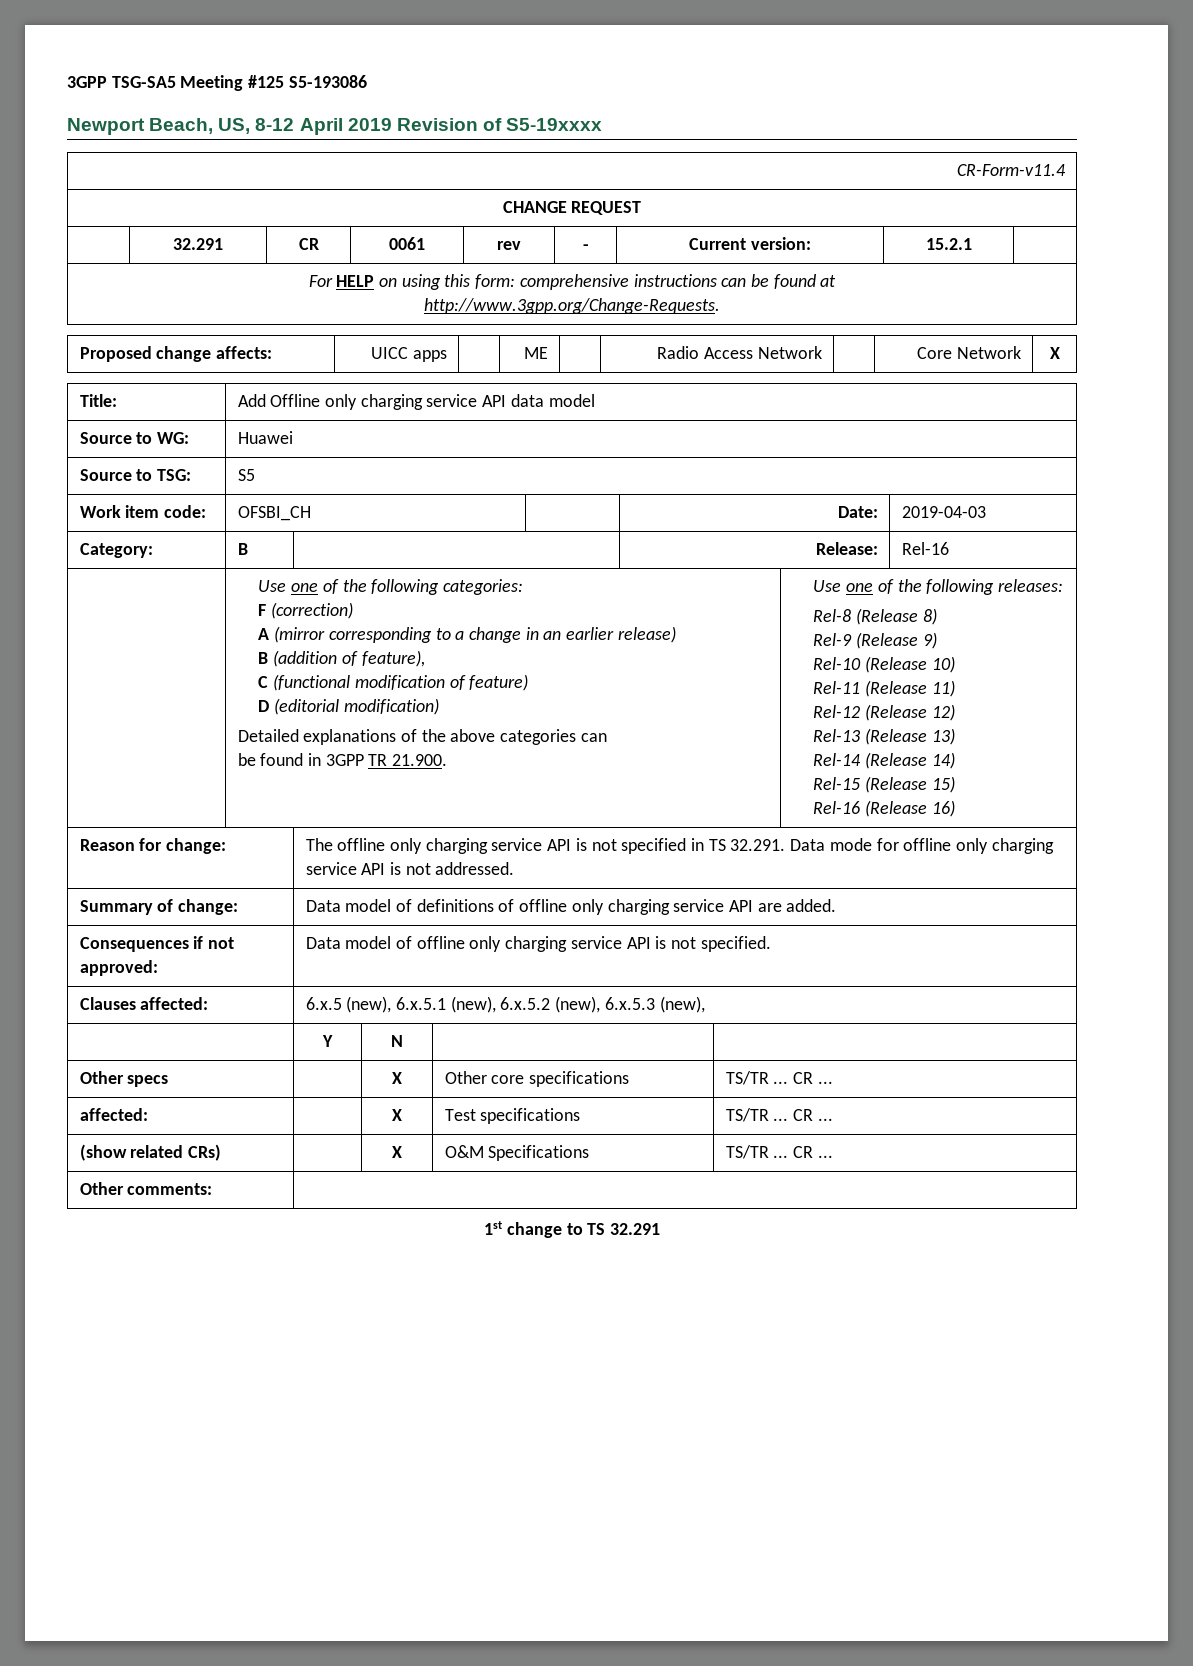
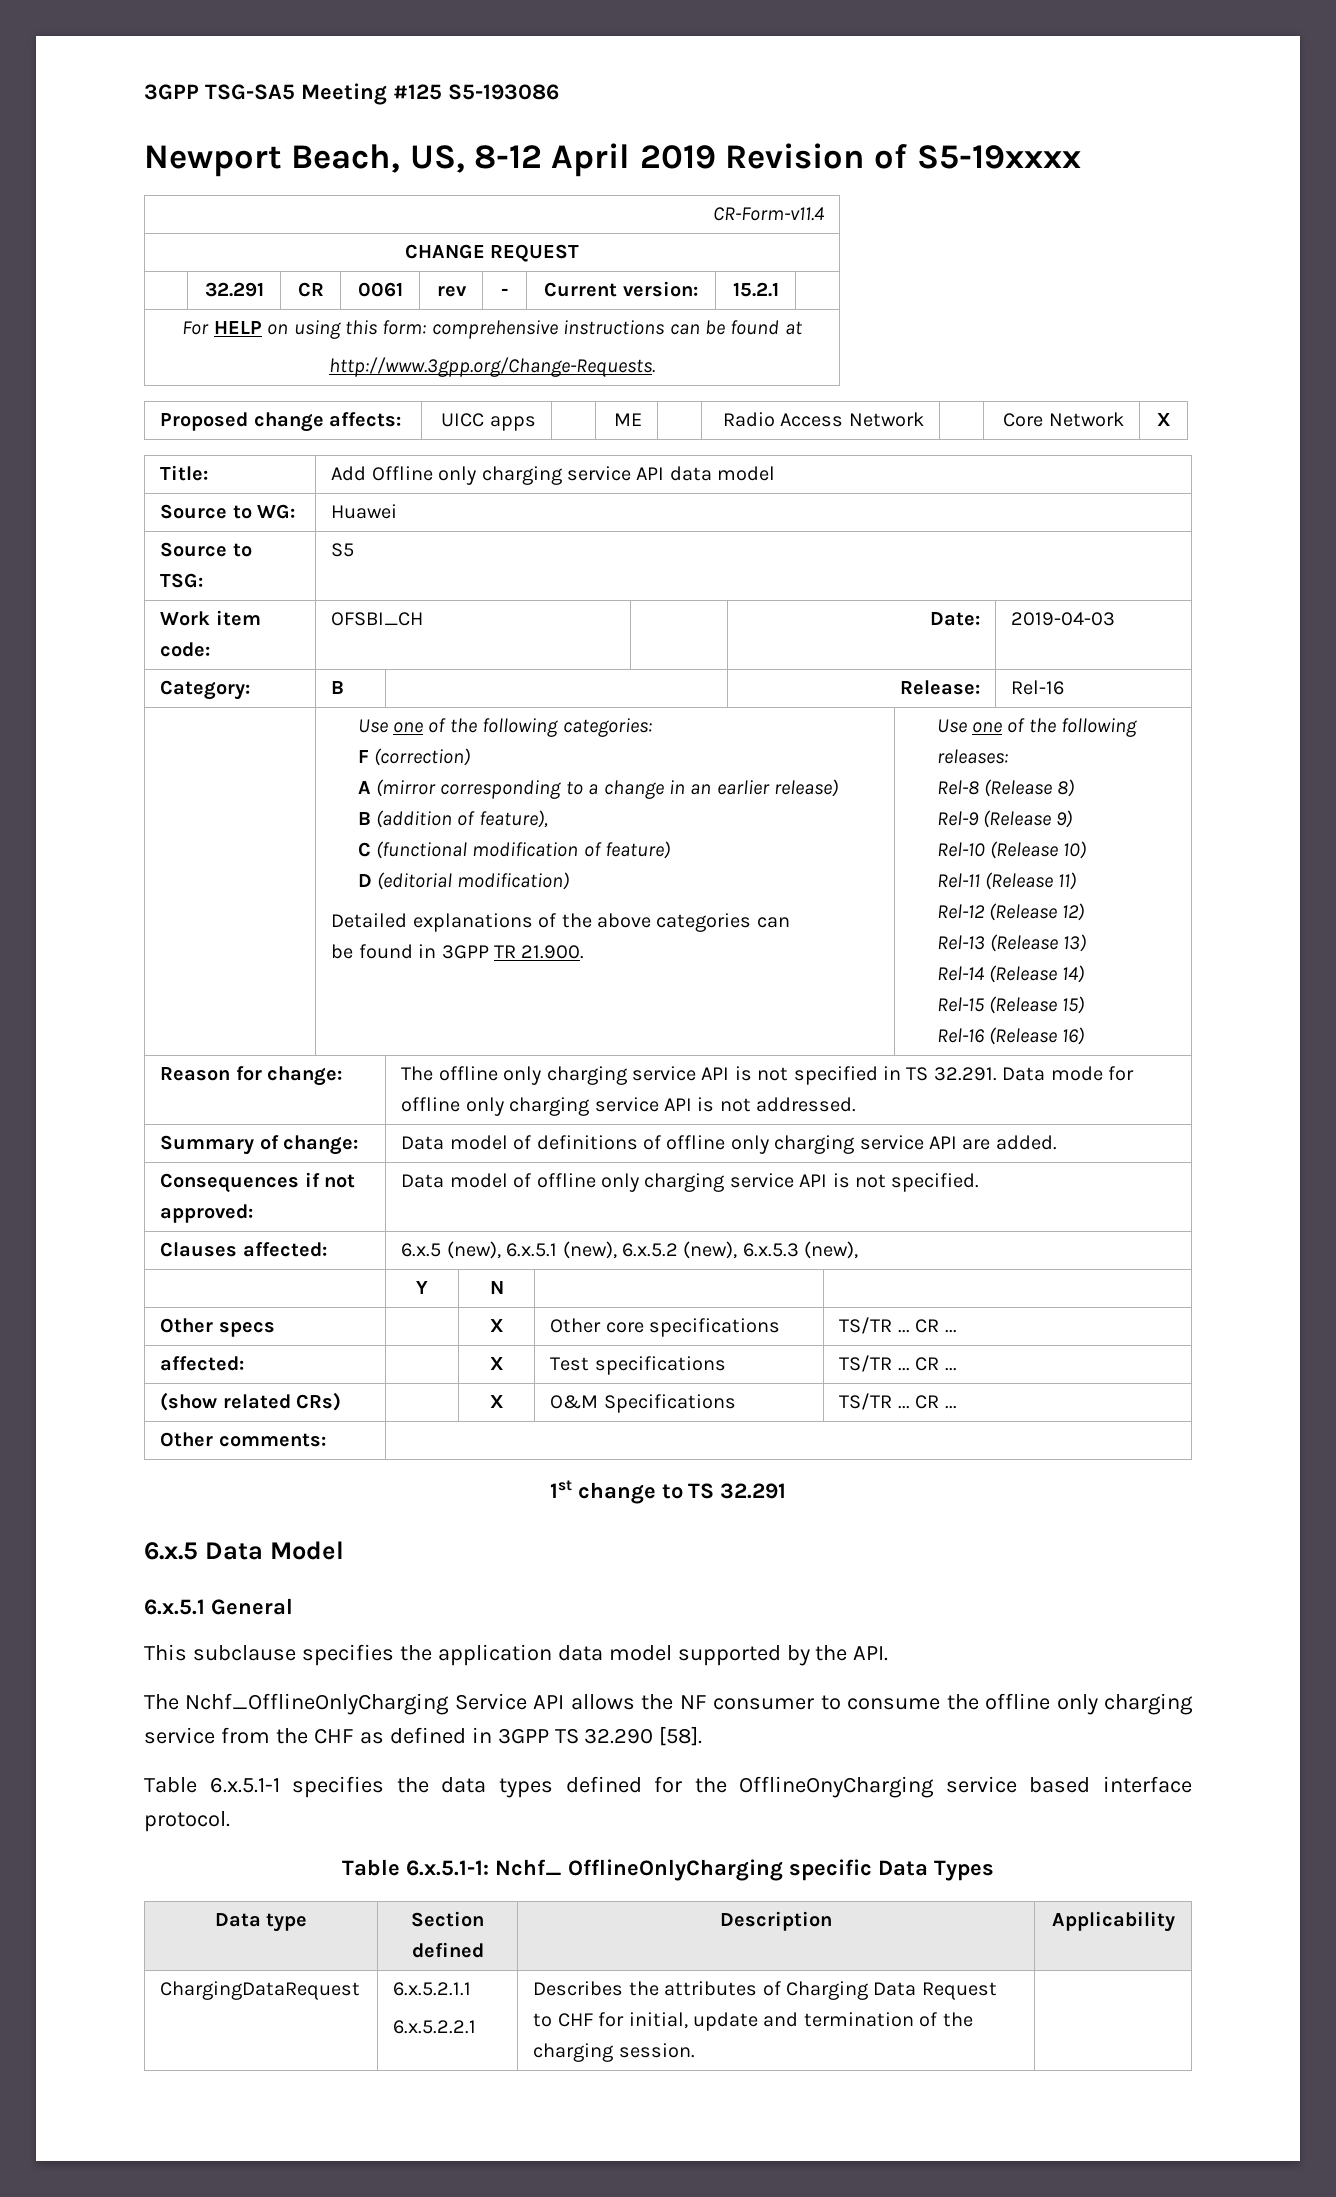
(660, 1229) none -> [144,1541,344,1560] [144,1598,293,1615] [144,1644,889,1666] [144,1693,1193,1715] [144,1726,703,1746] [144,1776,1192,1798] [144,1811,230,1832] [342,1859,994,1881] [214,1913,308,1932] [411,1911,484,1927] [411,1942,484,1958] [720,1911,832,1931] [1051,1911,1175,1932] [160,1981,361,2000] [393,1982,472,1996] [393,2020,477,2034] [533,1981,997,2000] [533,2012,973,2031] [533,2043,695,2062] // 6.x.5 Data Model // 6.x.5.1 General // This subclause specifies the application data model supported by the API. // The Nchf_OfflineOnlyCharging Service API allows the NF consumer to consume the offline only charging service from the CHF as defined in 3GPP TS 32.290 [58]. // Table 6.x.5.1-1 specifies the data types defined for the OfflineOnyCharging service based interface protocol. // Table 6.x.5.1-1: Nchf_ OfflineOnlyCharging specific Data Types // Data type | Section defined | Description | Applicability // ChargingDataRequest | 6.x.5.2.1.1 // 6.x.5.2.2.1 | Describes the attributes of Charging Data Request to CHF for initial, update and termination of the charging session. |

